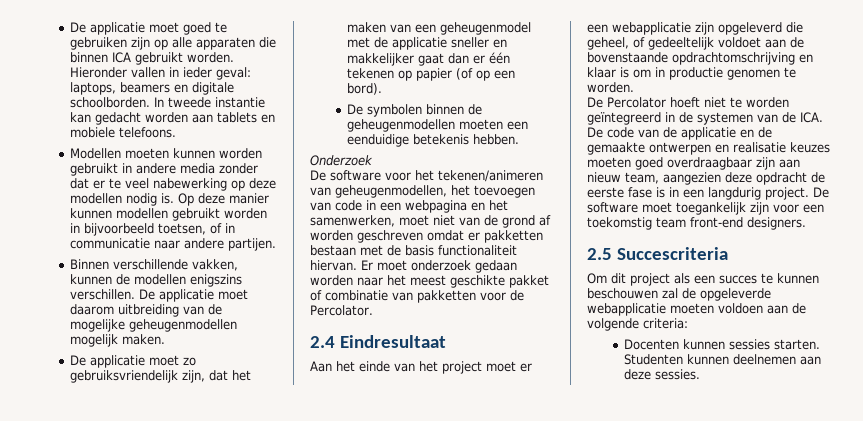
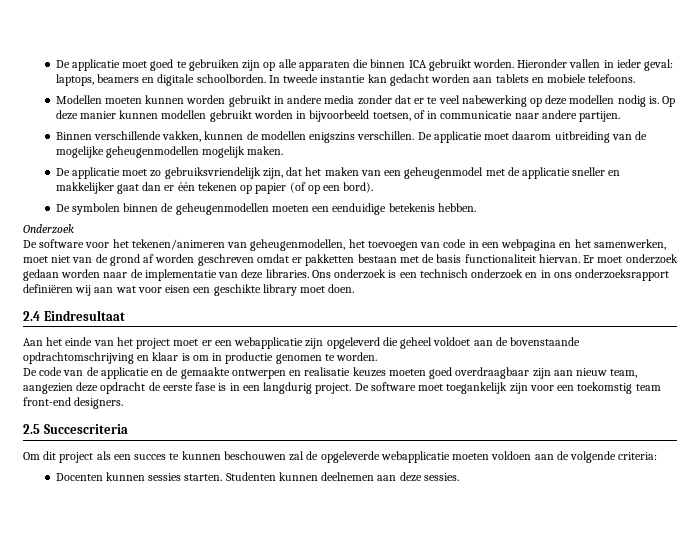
[387,275,549,288] [310,290,524,303] [310,305,373,316] het meest geschikte pakket of combinatie van pakketten voor de Percolator. -> [130,269,670,281] [23,284,355,296] de implementatie van deze libraries. Ons onderzoek is een technisch onderzoek en in ons onderzoeksrapport definiëren wij aan wat voor eisen een geschikte library moet doen.
[587,37,714,50] geheel, of gedeeltelijk -> [400,337,433,349] geheel
[607,97,789,108] [587,112,823,125] [587,127,603,138] Percolator hoeft niet te worden geïntegreerd in de systemen van de ICA. De -> (37, 372) none

